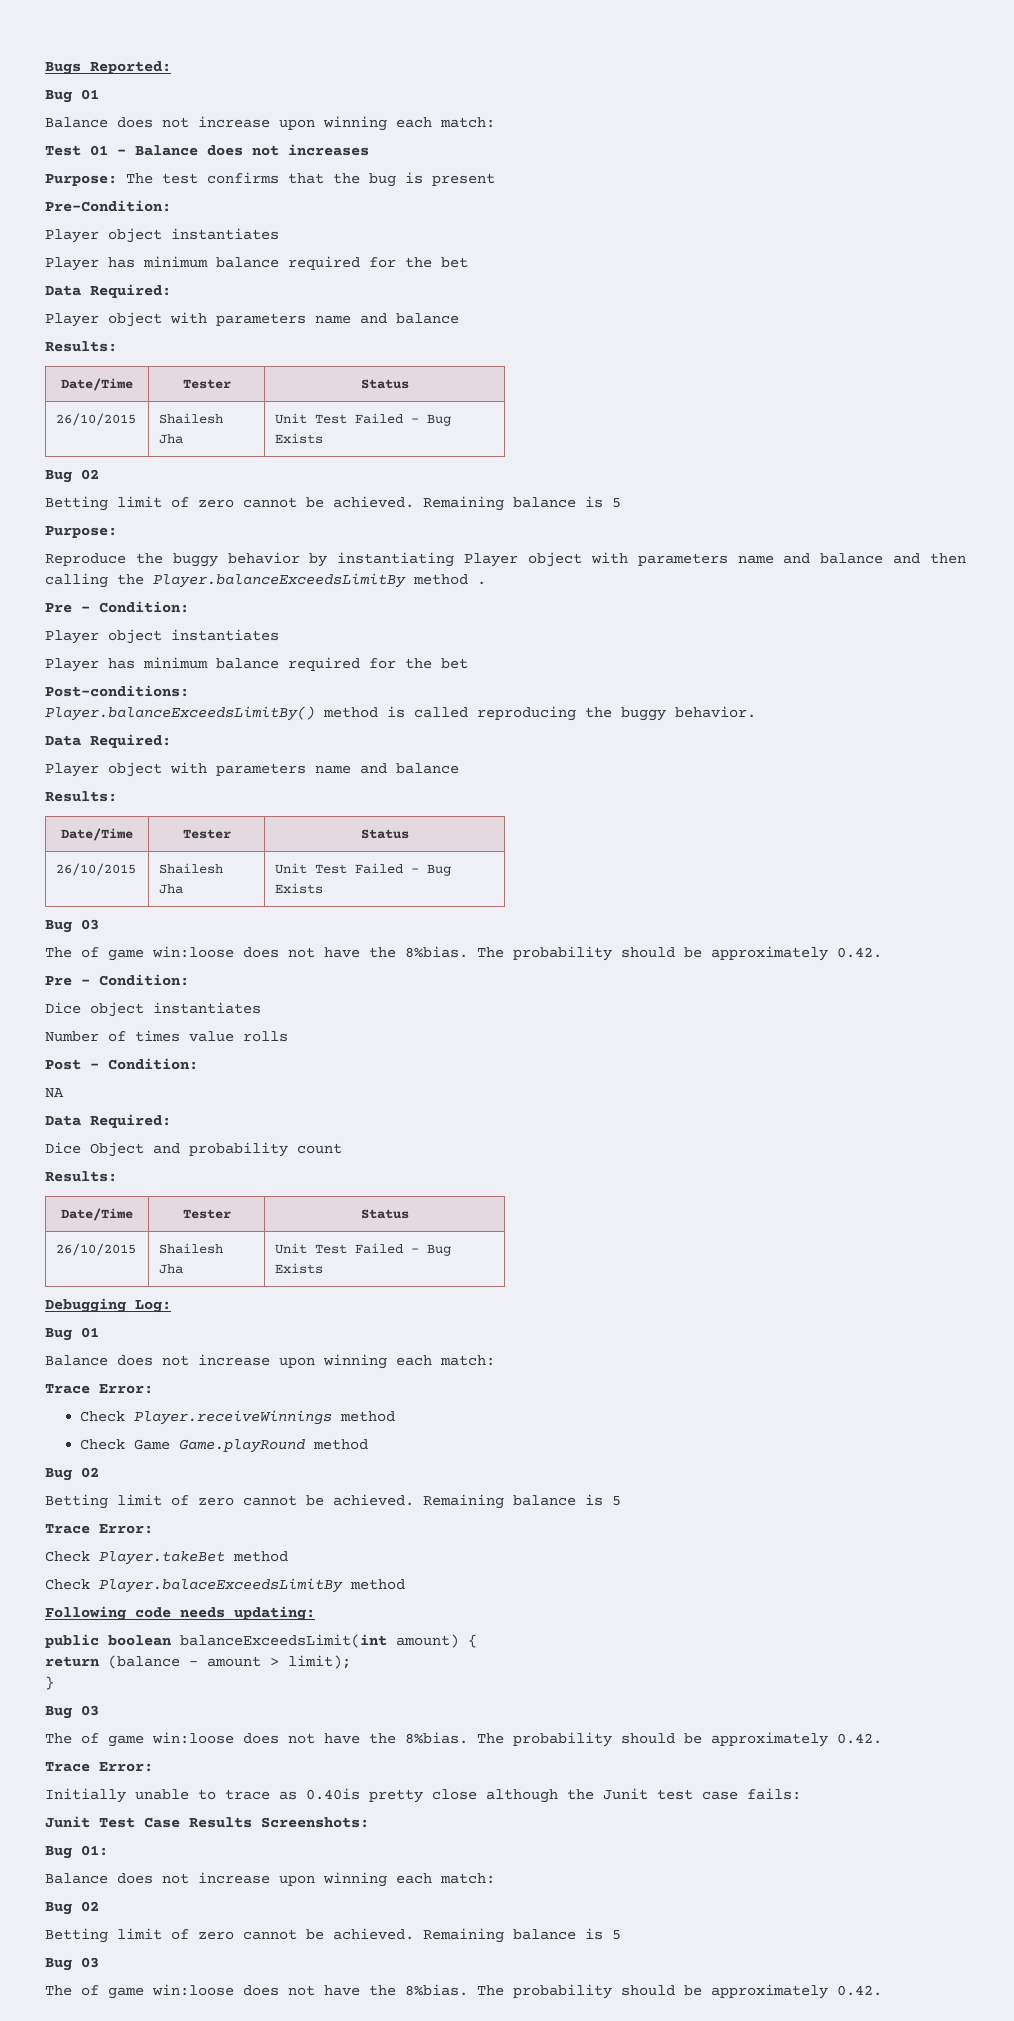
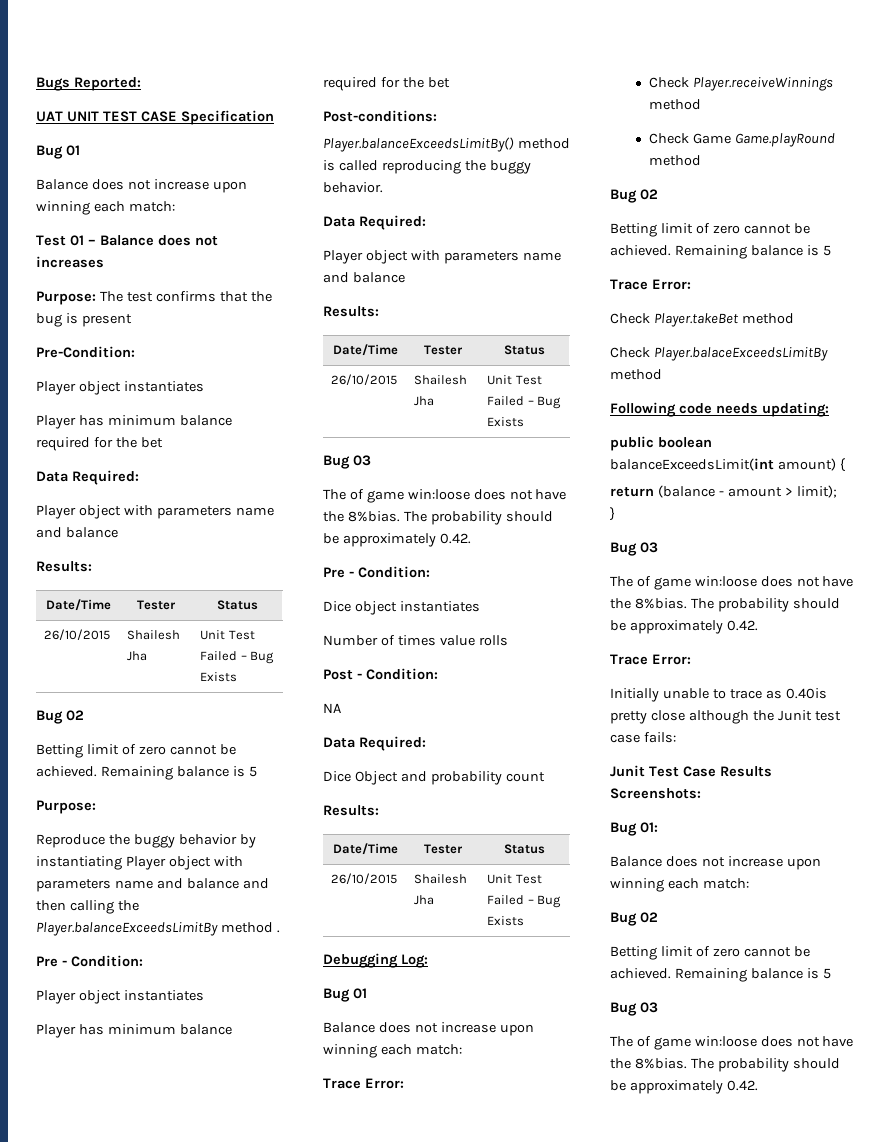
(171, 67) none -> [36,110,274,125] // UAT UNIT TEST CASE Specification

